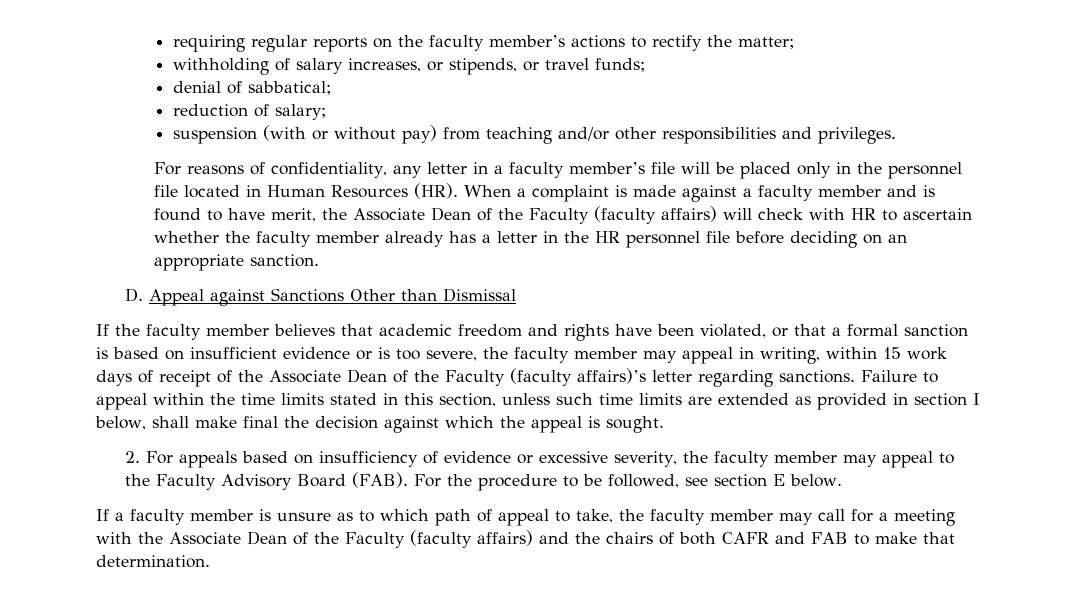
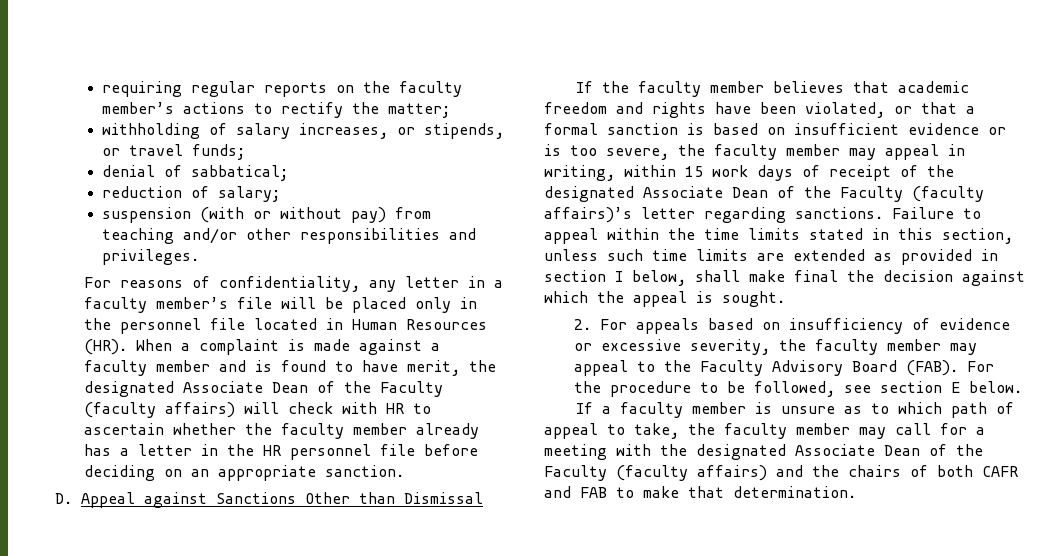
(347, 214) none -> [84,381,175,397] designated
(263, 376) none -> [544,186,634,202] designated
(163, 538) none -> [696,444,786,460] designated

